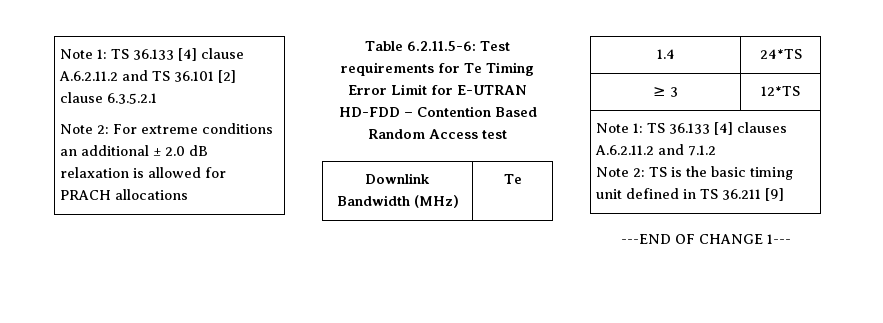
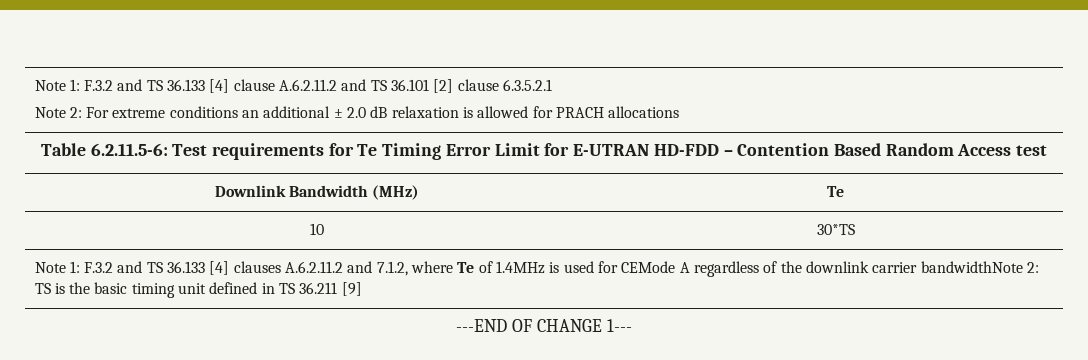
[59,49,107,59] Note 1: -> [34,79,143,91] Note 1: F.3.2 and
[656,49,675,59] [759,49,802,59] [653,87,678,97] [761,86,800,96] [595,123,643,133] 1.4 | 24*TS // ≥ 3 | 12*TS // Note 1: -> [310,223,324,235] [816,224,855,235] [34,261,143,273] 10 | 30*TS // Note 1: F.3.2 and
[687,145,716,156] [595,167,629,177] 7.1.2 // Note -> [376,261,1023,277] 7.1.2, where Te of 1.4MHz is used for CEMode A regardless of the downlink carrier bandwidthNote

